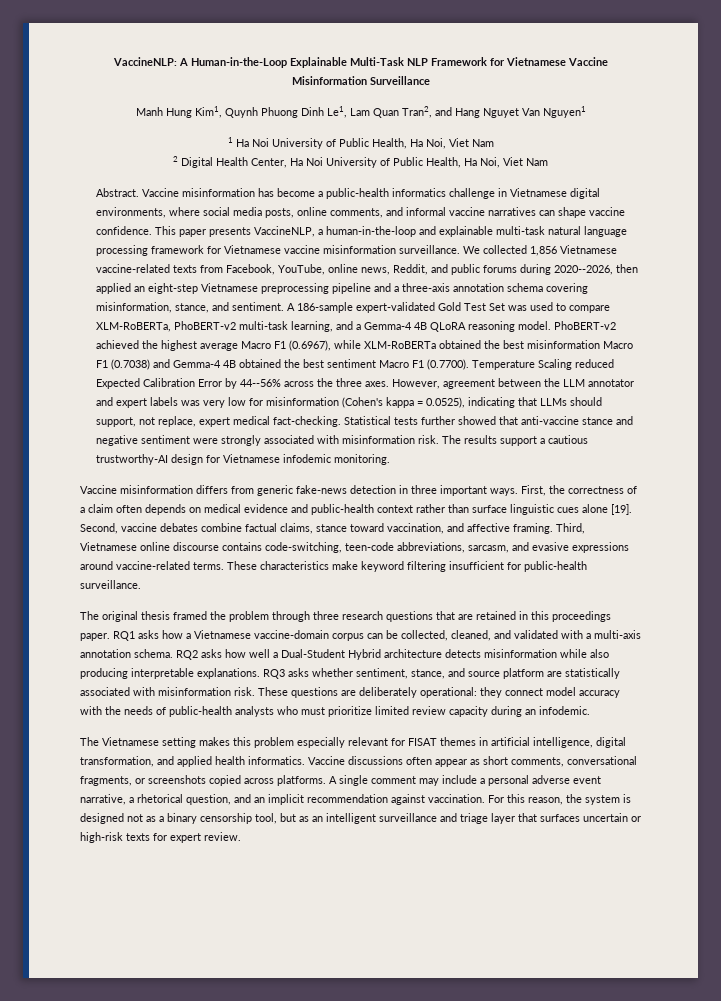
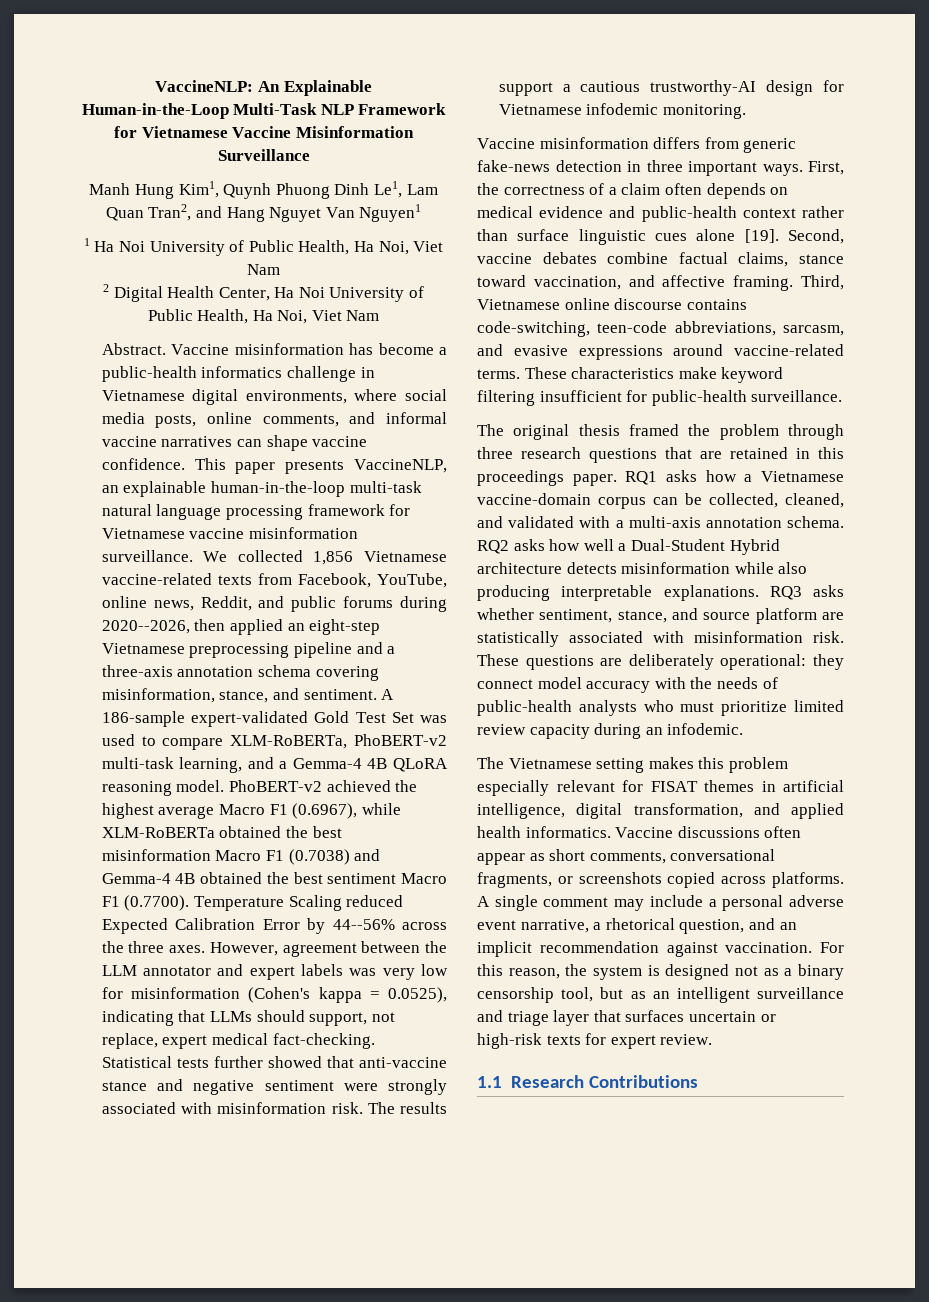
[178,57,347,68] A Human-in-the-Loop Explainable -> [258,80,372,96] [81,103,229,119] An Explainable Human-in-the-Loop
[317,226,493,237] a human-in-the-loop and explainable -> [101,481,345,497] an explainable human-in-the-loop
(241, 836) none -> [477,1075,698,1088] // 1.1 Research Contributions

